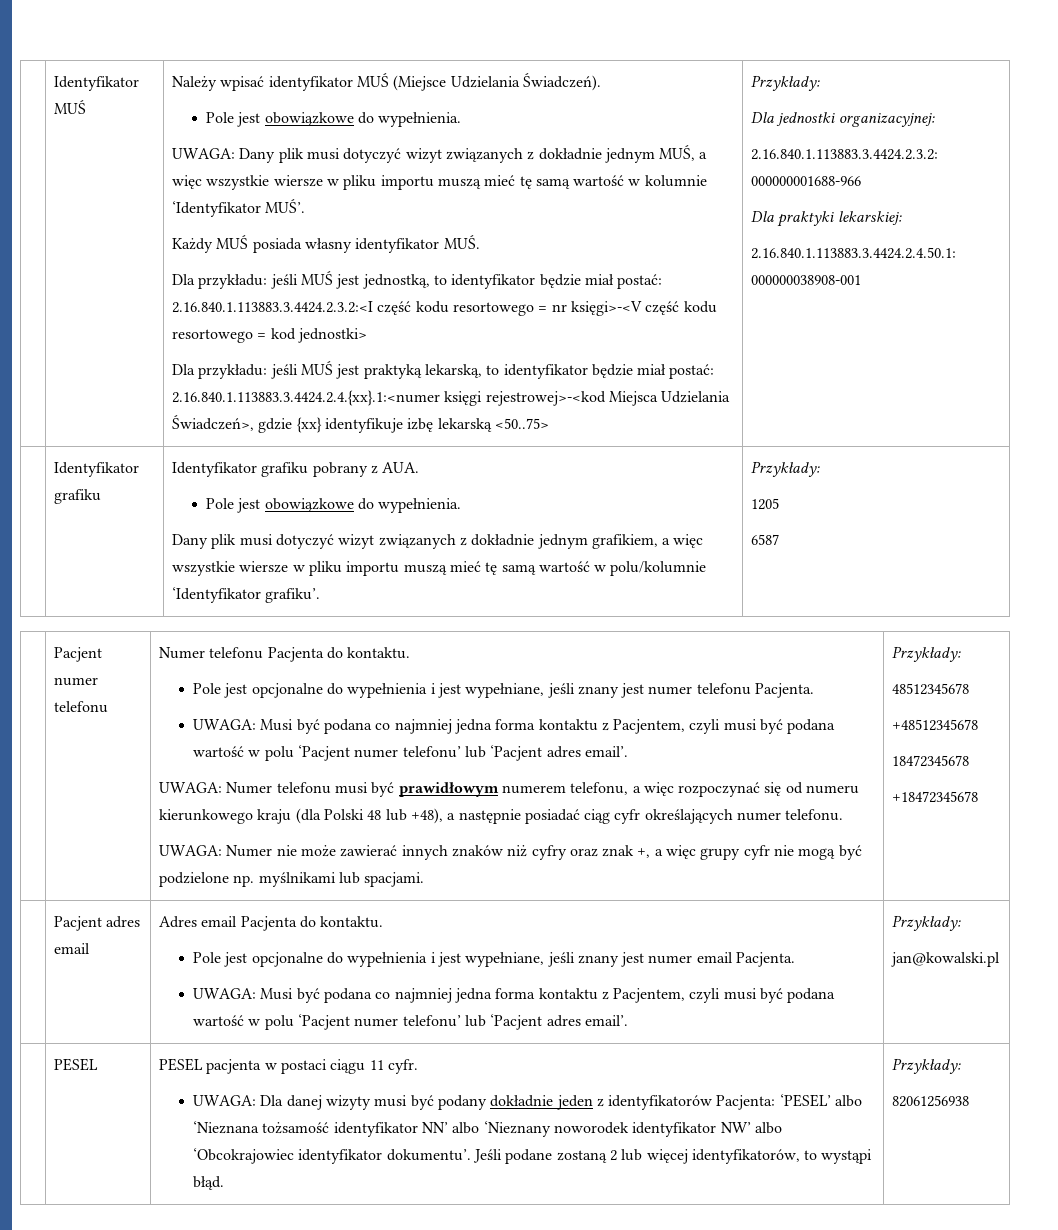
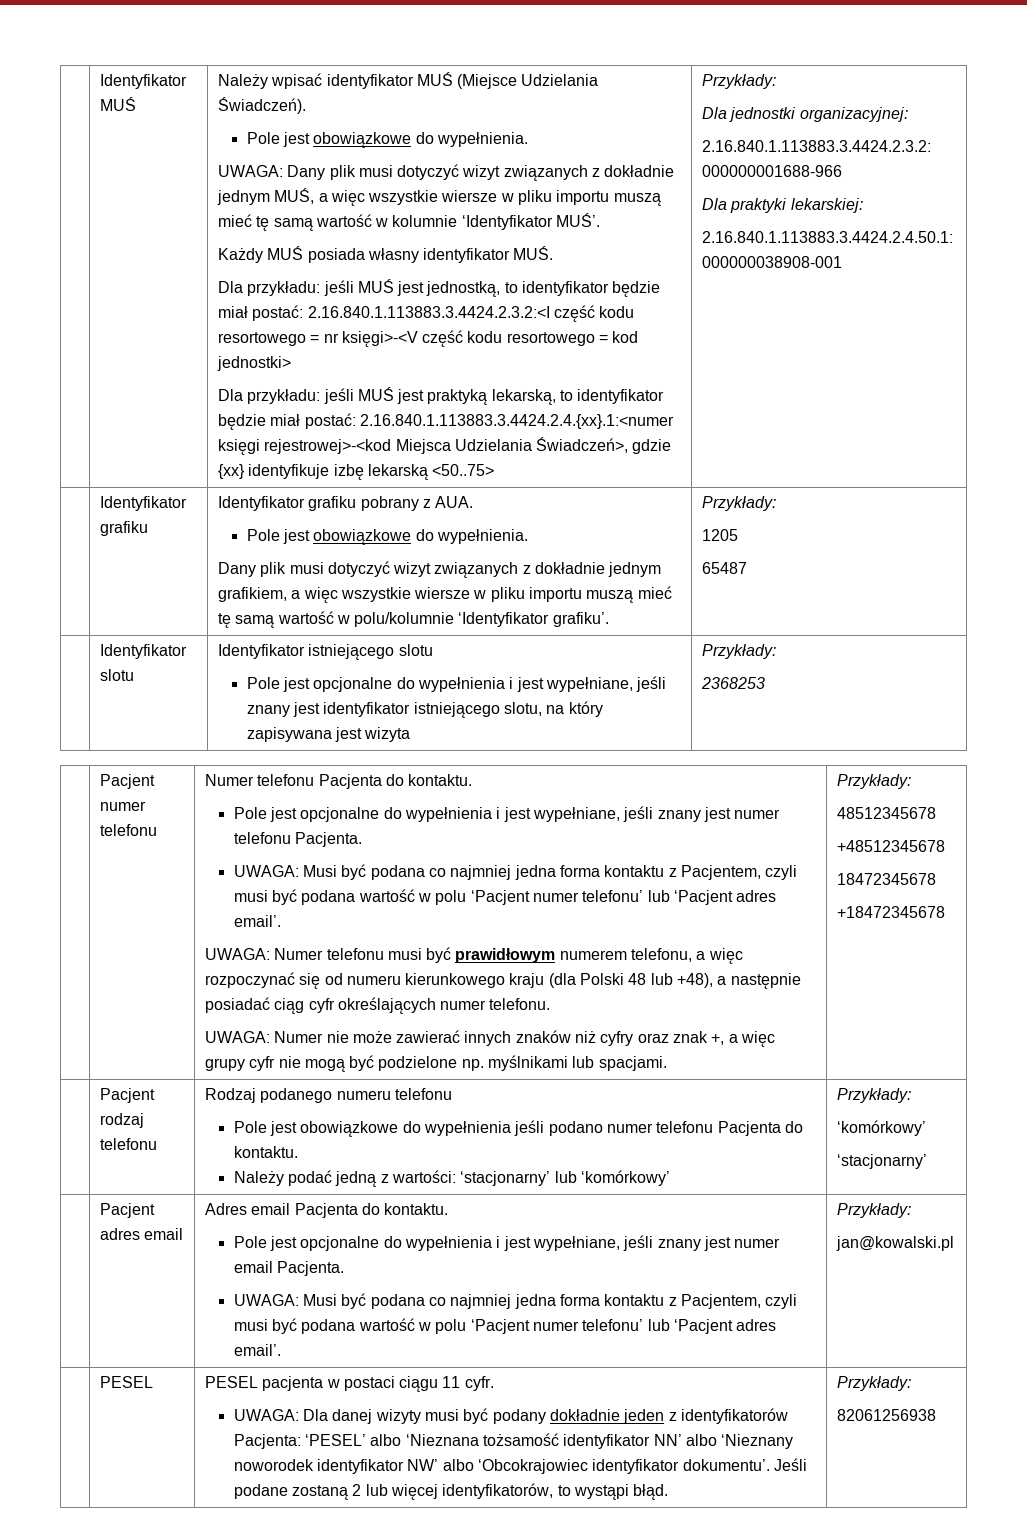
[750,534,779,545] 6587 -> [701,562,747,574] [99,644,187,659] [99,669,134,681] [217,644,433,660] [246,676,667,692] [246,701,603,718] [246,727,411,742] [701,644,776,659] [700,677,765,689] 65487 // | Identyfikator slotu | Identyfikator istniejącego slotu // Pole jest opcjonalne do wypełnienia i jest wypełniane, jeśli znany jest identyfikator istniejącego slotu, na który zapisywana jest wizyta | Przykłady: // 2368253
(978, 797) none -> [99,1088,155,1103] [99,1113,144,1128] [99,1138,157,1150] [204,1088,452,1103] [233,1120,803,1137] [233,1146,298,1158] [233,1170,670,1187] [836,1088,911,1103] [836,1120,926,1136] [836,1154,927,1169] // | Pacjent rodzaj telefonu | Rodzaj podanego numeru telefonu // Pole jest obowiązkowe do wypełnienia jeśli podano numer telefonu Pacjenta do kontaktu. // Należy podać jedną z wartości: ‘stacjonarny’ lub ‘komórkowy’ | Przykłady: // ‘komórkowy’ // ‘stacjonarny’

